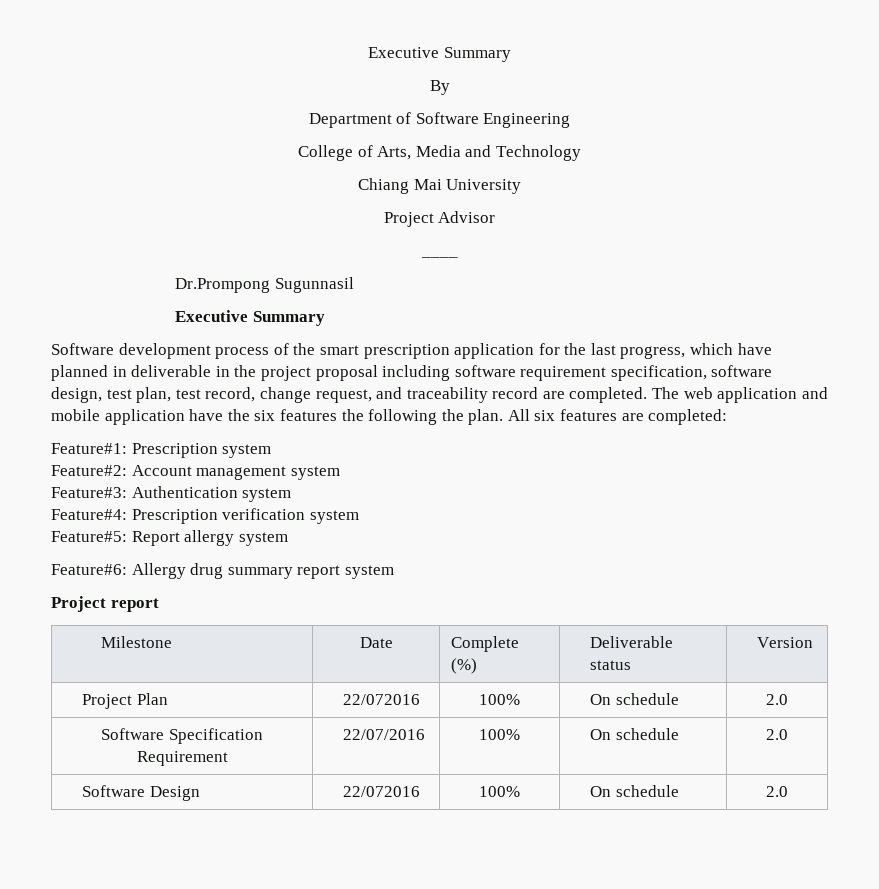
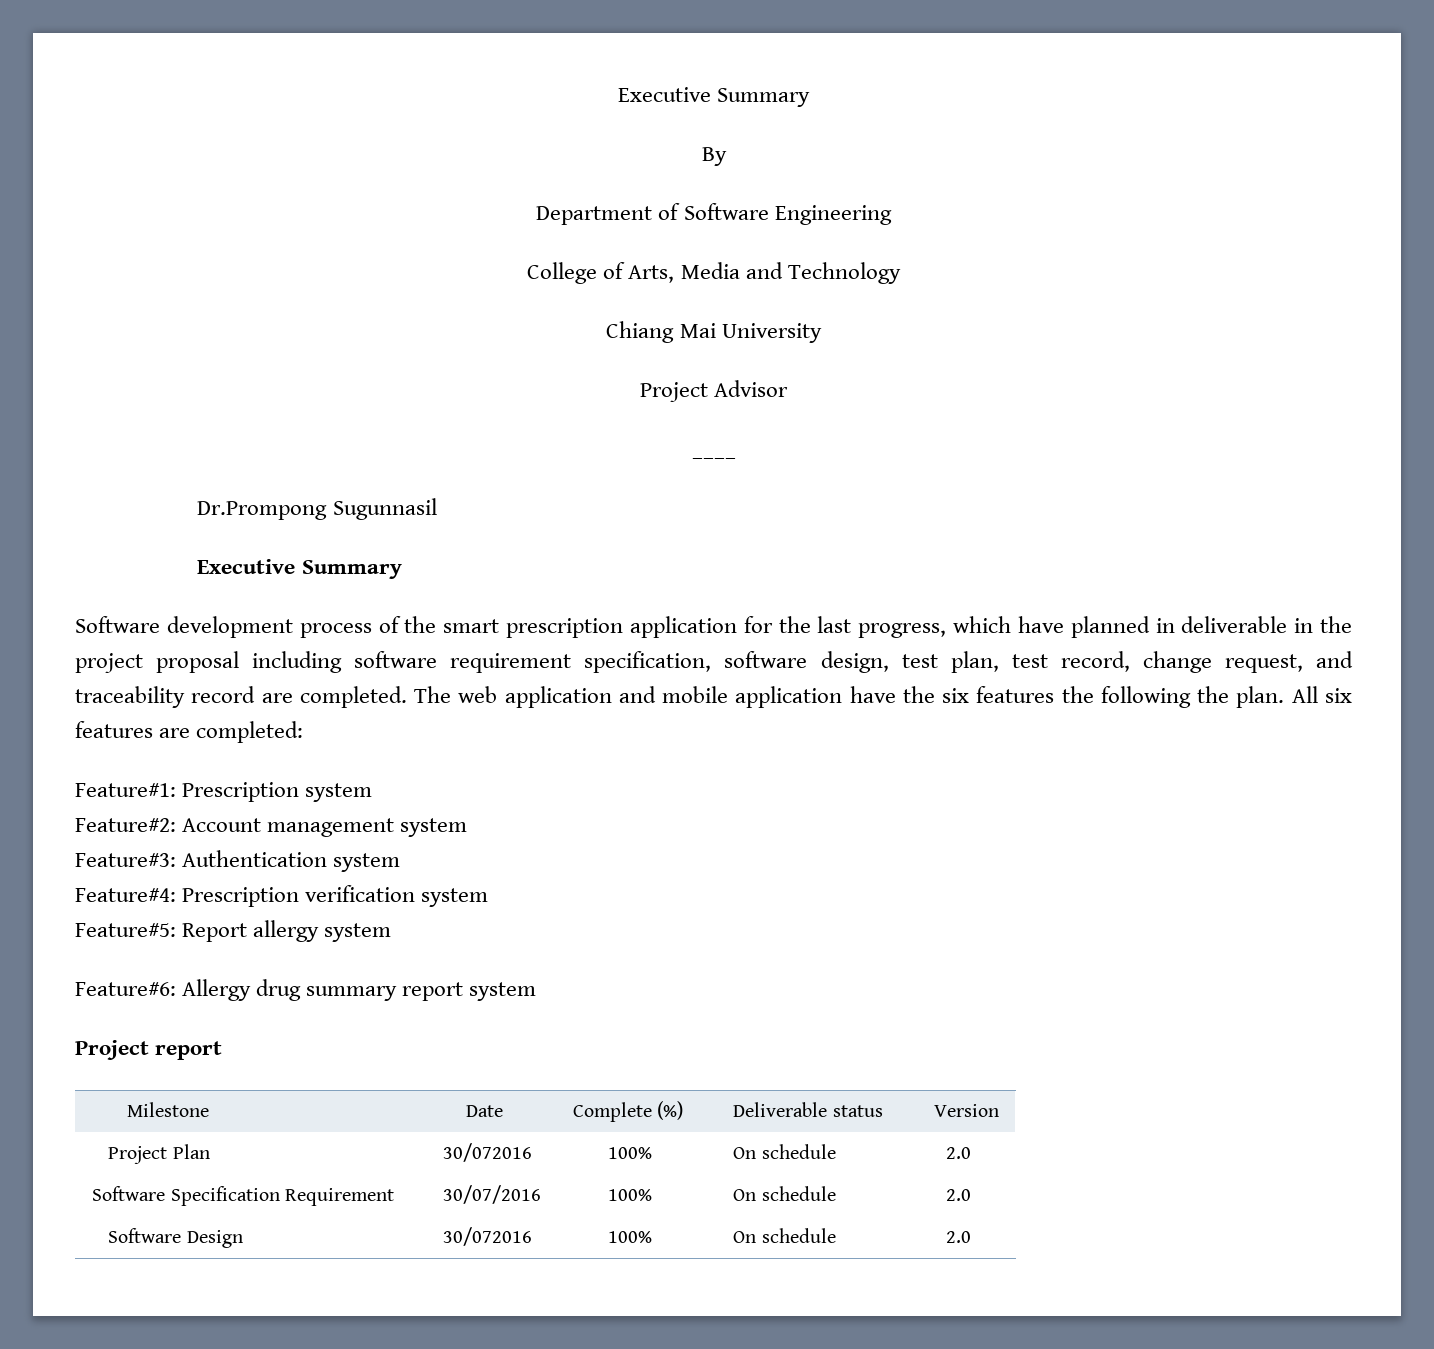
[343,694,421,705] 22/072016 -> [443,1143,533,1162] 30/072016
[343,729,426,740] 22/07/2016 -> [443,1185,542,1204] 30/07/2016
[343,786,421,797] 22/072016 -> [443,1227,533,1246] 30/072016

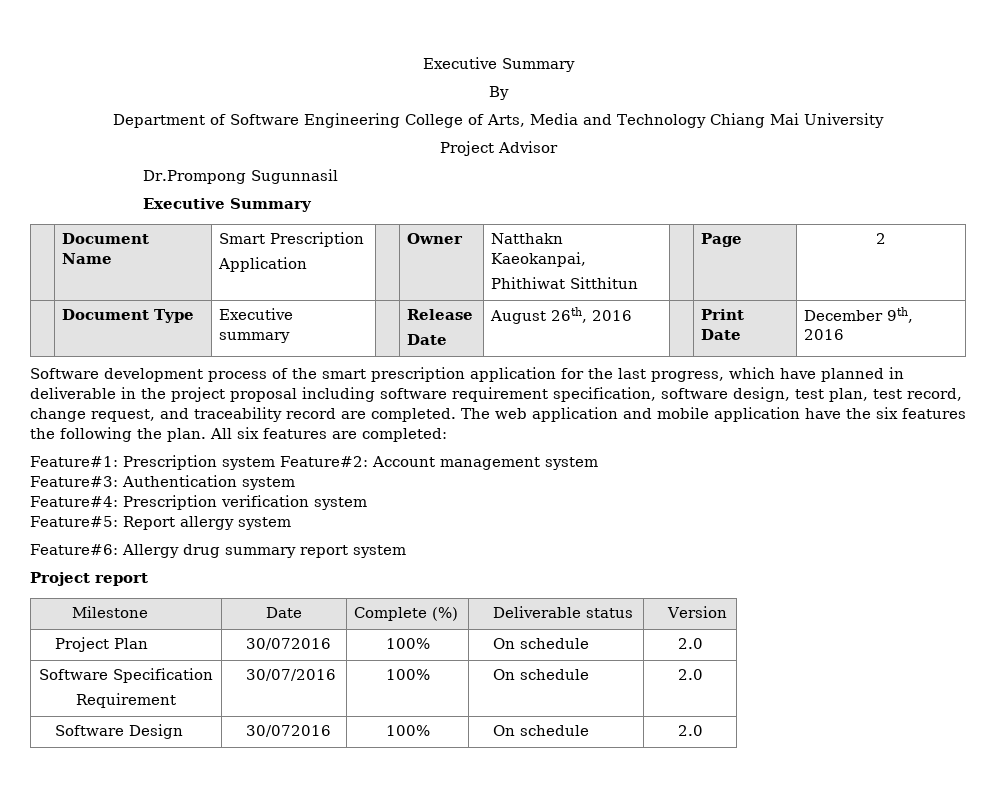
(892, 215) // -> (401, 120) none
(901, 273) // -> (707, 121) none
[691,456,736,459] // ____ -> (558, 147) none
(402, 569) none -> [62,233,150,244] [62,253,113,264] [219,232,365,247] [218,257,308,272] [407,233,464,244] [491,233,564,244] [491,252,587,267] [491,277,639,289] [701,233,743,247] [876,233,886,244] [62,309,195,323] [219,308,294,320] [219,332,291,343] [407,309,474,320] [407,334,448,345] [490,307,633,324] [701,309,745,320] [701,329,742,340] [804,307,914,323] [804,329,845,340] // | Document Name | Smart Prescription // Application | | Owner | Natthakn Kaeokanpai, // Phithiwat Sitthitun | | Page | 2 // | Document Type | Executive summary | | Release // Date | August 26th, 2016 | | Print Date | December 9th, 2016
(373, 792) // -> (275, 463) none
(280, 1196) none -> (213, 675) //

